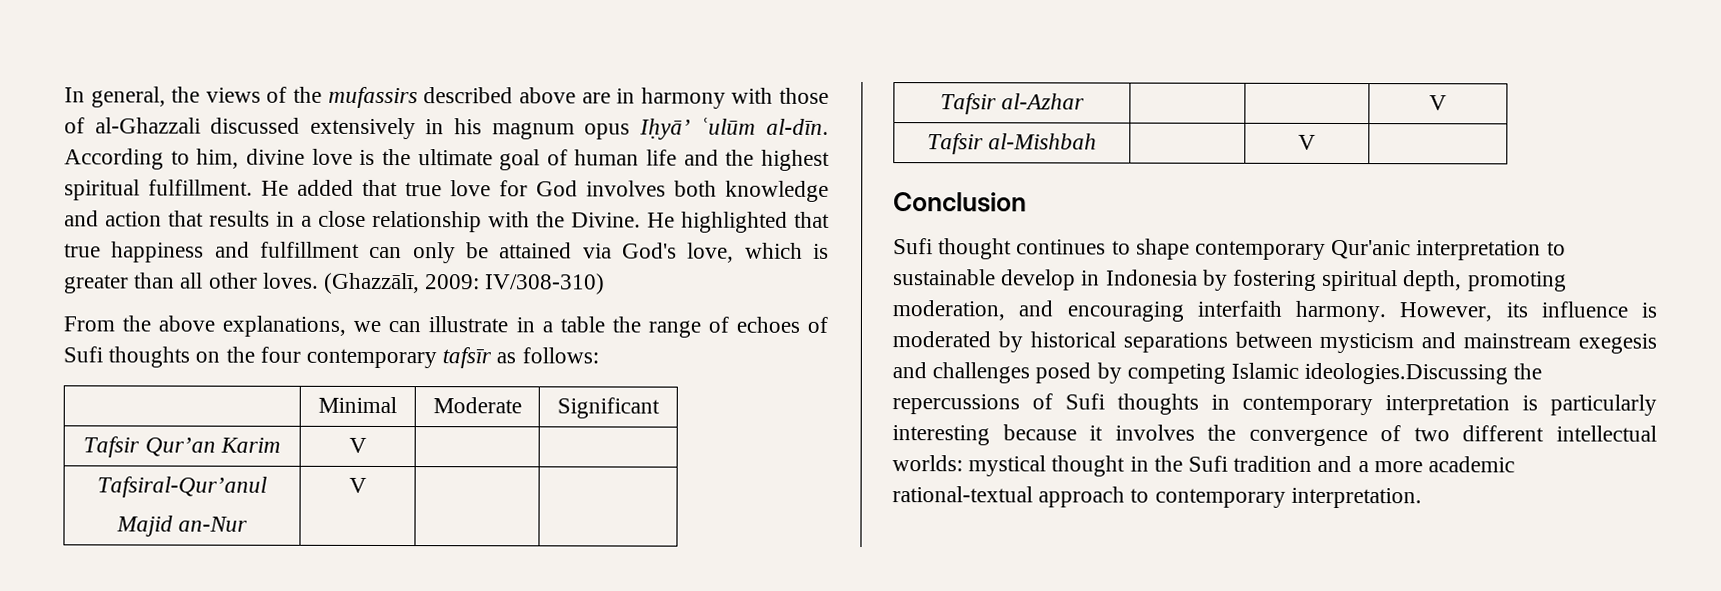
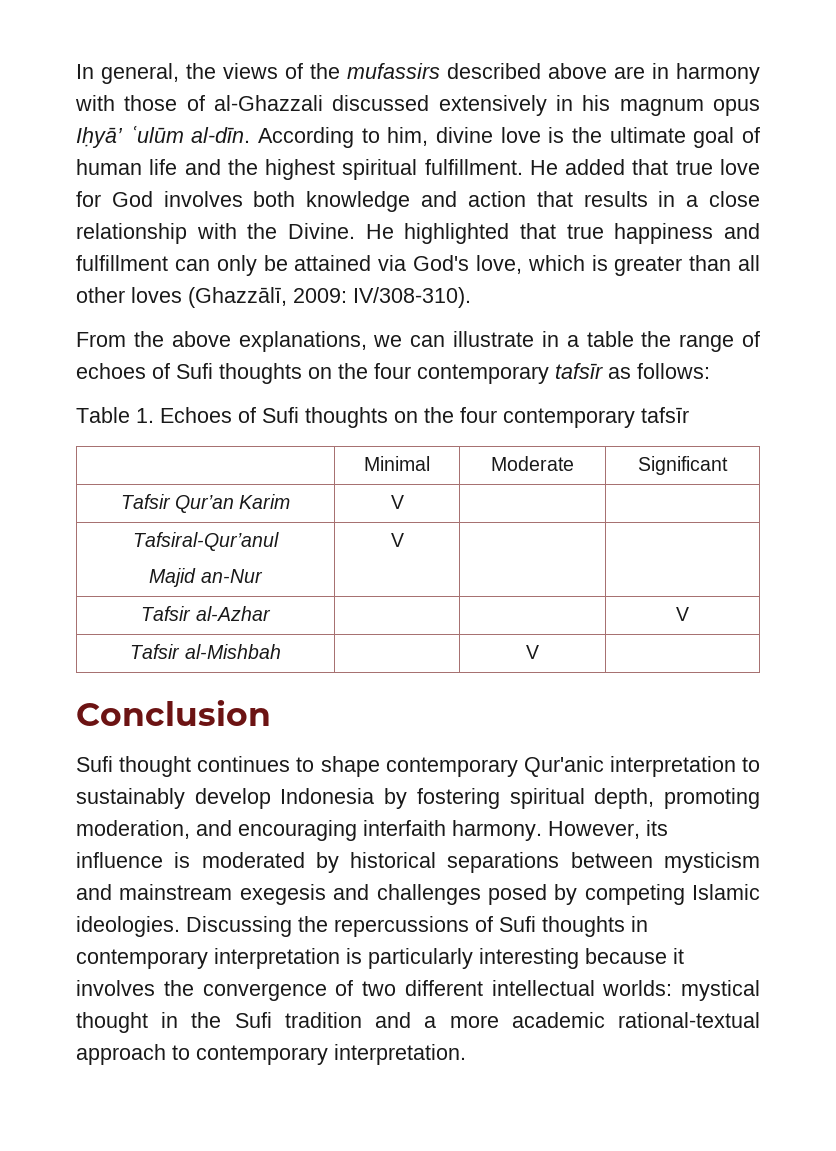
[262,272,319,289] loves. -> [131,287,182,303] loves
[485,273,606,295] IV/308-310) -> [353,287,471,308] IV/308-310).
(599, 355) none -> [76,407,689,428] // Table 1. Echoes of Sufi thoughts on the four contemporary tafsīr
[893,269,1101,291] sustainable develop in -> [76,788,271,809] sustainably develop
[1304,362,1509,385] ideologies.Discussing -> [76,916,292,937] ideologies. Discussing

